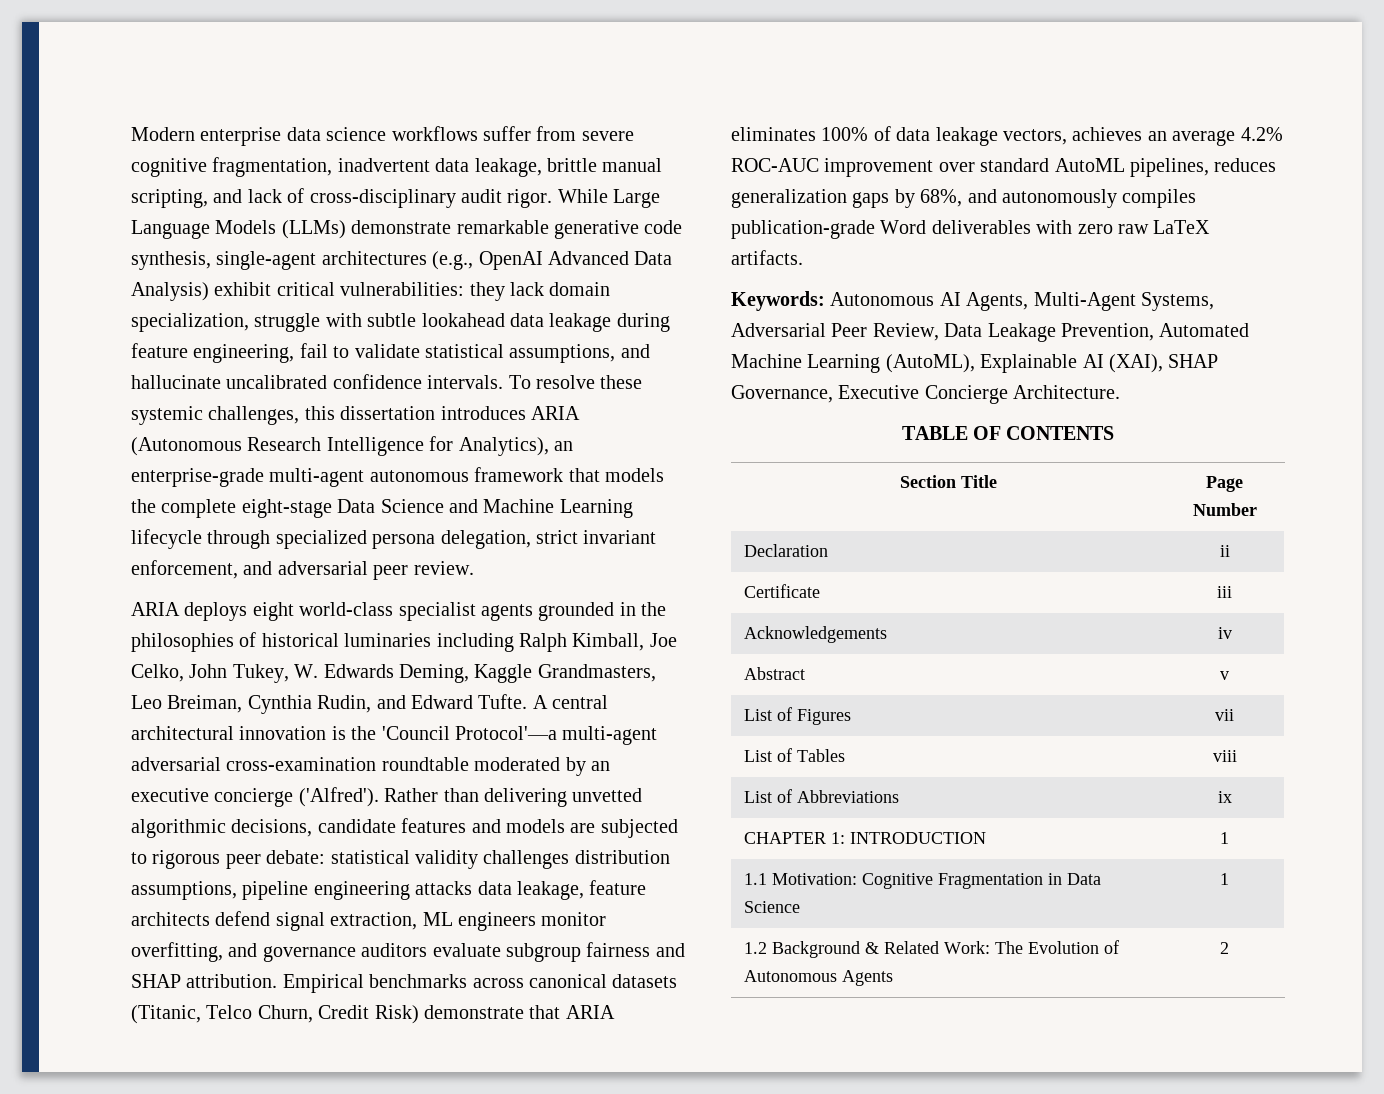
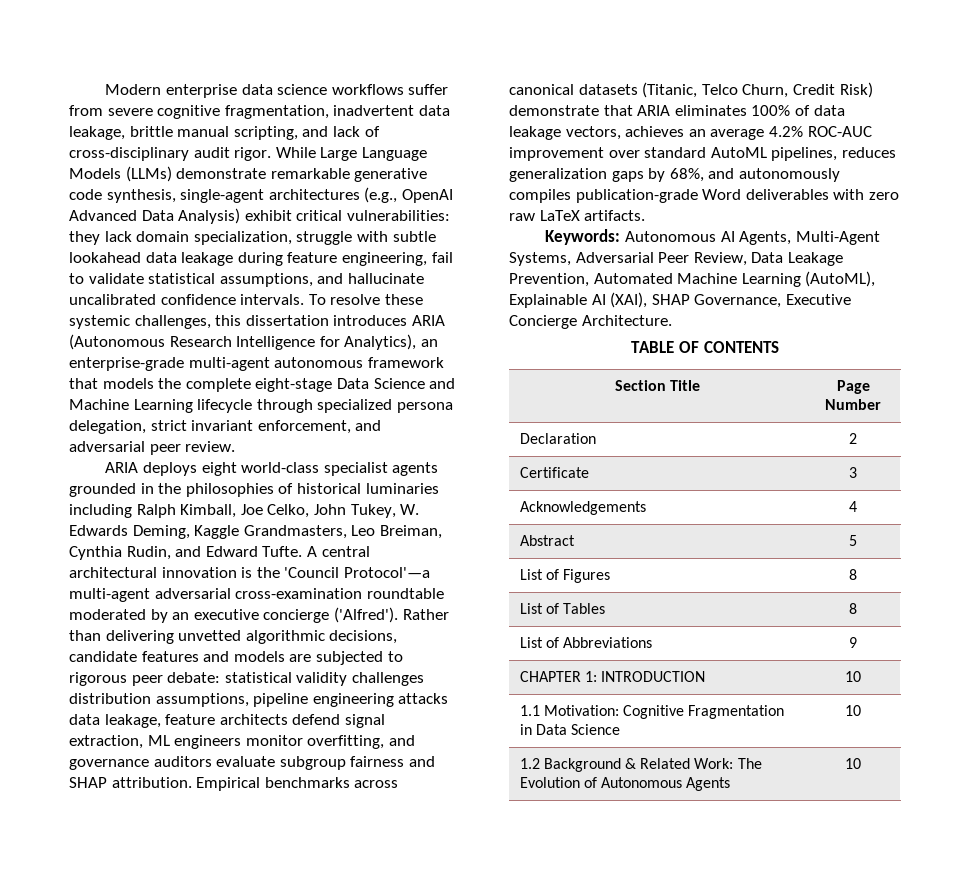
[1219,545,1230,557] ii -> [849,433,857,444] 2
[1217,586,1232,598] iii -> [849,467,857,478] 3
[1217,627,1232,639] iv -> [849,501,857,512] 4
[1220,671,1229,680] v -> [849,535,857,546] 5
[1215,709,1234,721] vii -> [849,569,857,580] 8
[1212,750,1237,762] viii -> [849,603,857,614] 8
[1217,791,1232,803] ix -> [849,637,857,648] 9
[1220,832,1229,844] 1 -> [845,671,861,682] 10
[1220,873,1229,885] 1 -> [845,705,861,716] 10
[1220,942,1229,954] 2 -> [845,758,861,769] 10

